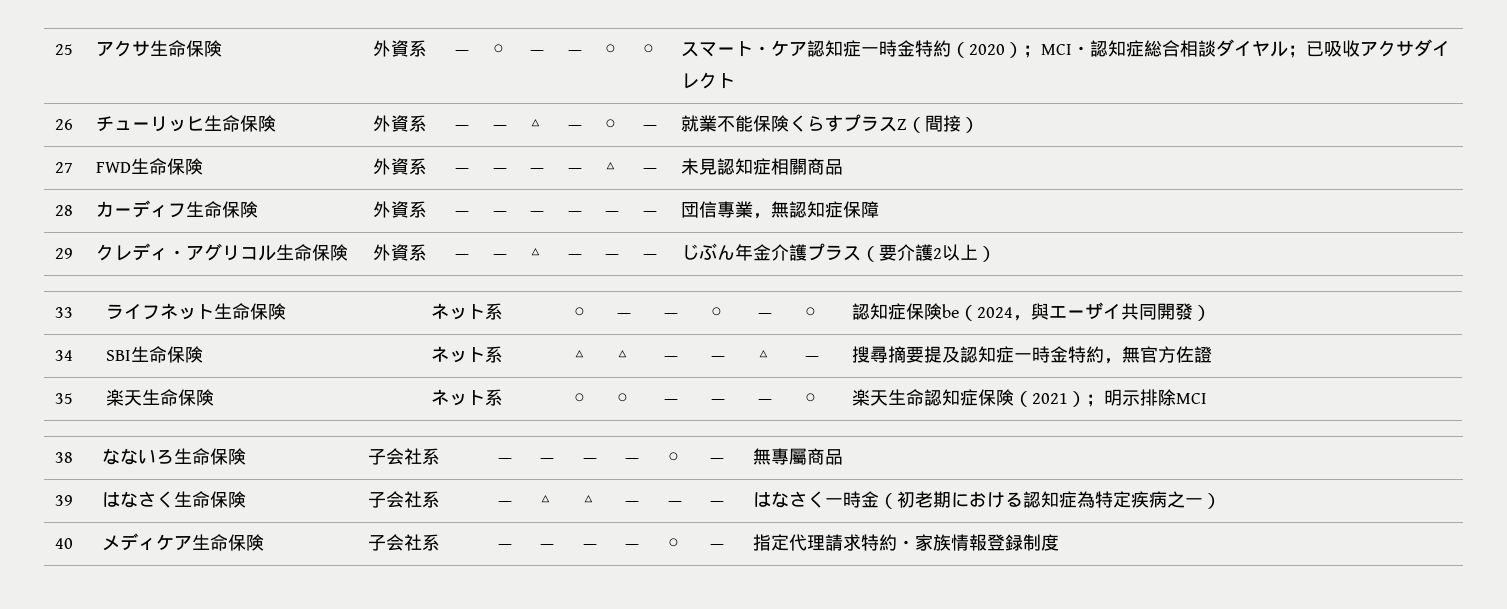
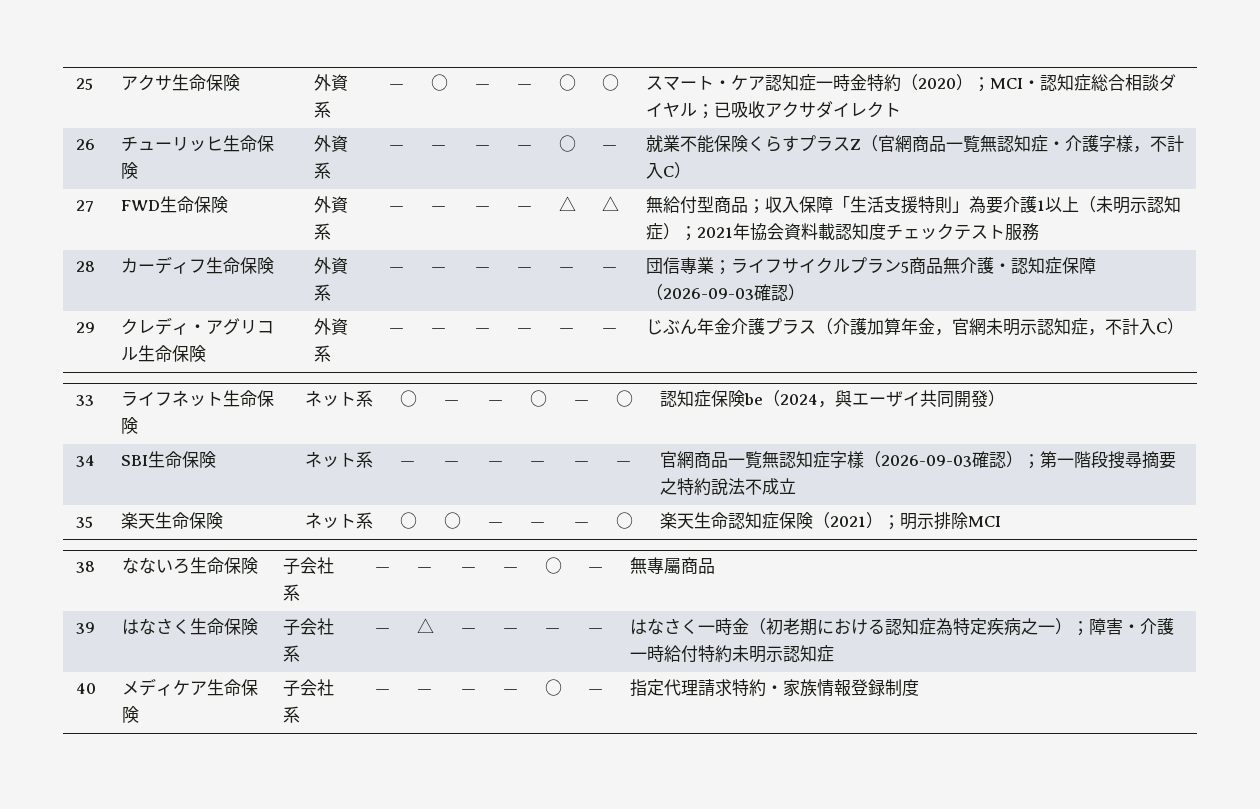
[530,119,542,130] △ -> [474,145,490,150] —
[925,115,962,132] 間接 -> [877,135,1184,153] [645,163,674,179] 官網商品一覧無認知症・介護字樣，不計入C
[643,168,658,173] [681,158,844,175] — | 未見認知症相關商品 -> [601,196,619,211] [645,196,1181,214] [645,223,1039,241] △ | 無給付型商品；収入保障「生活支援特則」為要介護1以上（未明示認知症）；2021年協会資料載認知度チェックテスト服務
[753,201,790,219] ，無 -> [713,257,1011,275] ；ライフサイクルプラン5商品無介護・
(880, 209) none -> [645,284,805,301] （2026-09-03確認）
[530,248,542,259] △ -> [474,328,490,333] —
[879,244,979,261] 要介護2以上 -> [832,318,1167,336] 介護加算年金，官網未明示認知症，不計入C
[574,350,586,361] [617,350,629,361] [664,356,679,361] [711,356,726,361] [758,350,770,361] [805,356,820,361] [852,346,1213,364] △ | △ | — | — | △ | — | 搜尋摘要提及認知症一時金特約，無官方佐證 -> [399,461,415,466] [443,461,459,466] [487,461,503,466] [529,461,545,466] [573,461,589,466] [615,461,631,466] [659,451,1176,469] [659,478,796,496] — | — | — | — | — | — | 官網商品一覧無認知症字樣（2026-09-03確認）；第一階段搜尋摘要之特約說法不成立
[583,495,595,506] △ -> [460,628,476,633] —
(1222, 501) none -> [1071,618,1174,636] [629,645,834,663] ；障害・介護一時給付特約未明示認知症

